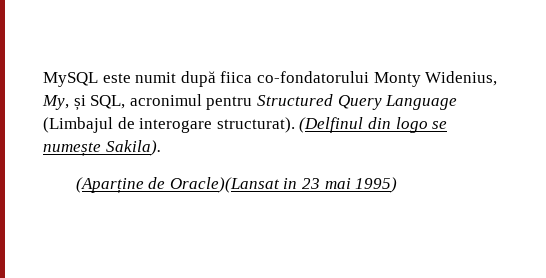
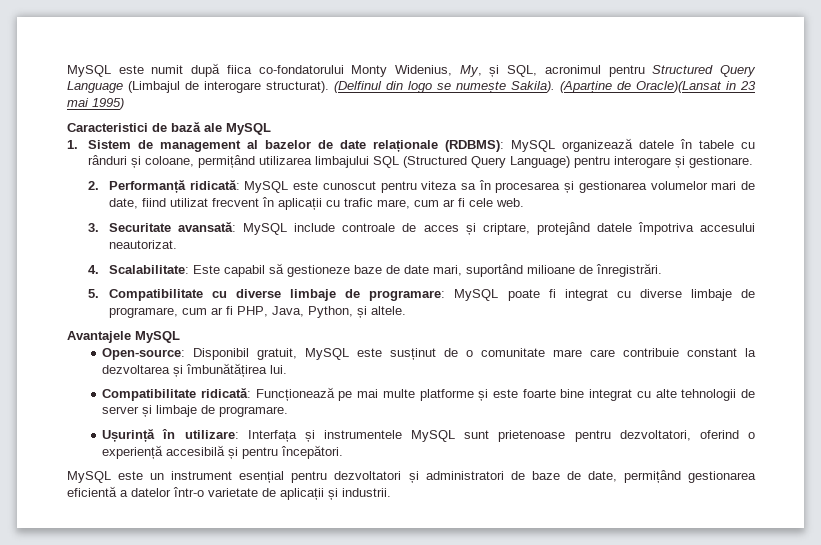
(161, 148) // -> (555, 87) none
(398, 185) none -> [67,122,271,135] [67,138,755,152] [88,155,754,168] [88,180,755,193] [109,197,525,210] [88,222,755,235] [109,240,178,249] [88,263,663,277] [88,289,755,301] [109,306,407,318] [67,331,180,343] [102,348,757,360] [102,363,288,377] [102,387,756,401] [102,405,289,417] [102,429,755,442] [102,445,344,459] [67,470,756,483] [67,486,391,500] // Caracteristici de bază ale MySQL // 1. Sistem de management al bazelor de date relaționale (RDBMS): MySQL organizează datele în tabele cu rânduri și coloane, permițând utilizarea limbajului SQL (Structured Query Language) pentru interogare și gestionare. // 2. Performanță ridicată: MySQL este cunoscut pentru viteza sa în procesarea și gestionarea volumelor mari de date, fiind utilizat frecvent în aplicații cu trafic mare, cum ar fi cele web. // 3. Securitate avansată: MySQL include controale de acces și criptare, protejând datele împotriva accesului neautorizat. // 4. Scalabilitate: Este capabil să gestioneze baze de date mari, suportând milioane de înregistrări. // 5. Compatibilitate cu diverse limbaje de programare: MySQL poate fi integrat cu diverse limbaje de programare, cum ar fi PHP, Java, Python, și altele. // Avantajele MySQL // Open-source: Disponibil gratuit, MySQL este susținut de o comunitate mare care contribuie constant la dezvoltarea și îmbunătățirea lui. // Compatibilitate ridicată: Funcționează pe mai multe platforme și este foarte bine integrat cu alte tehnologii de server și limbaje de programare. // Ușurință în utilizare: Interfața și instrumentele MySQL sunt prietenoase pentru dezvoltatori, oferind o experiență accesibilă și pentru începători. // MySQL este un instrument esențial pentru dezvoltatori și administratori de baze de date, permițând gestionarea eficientă a datelor într-o varietate de aplicații și industrii.

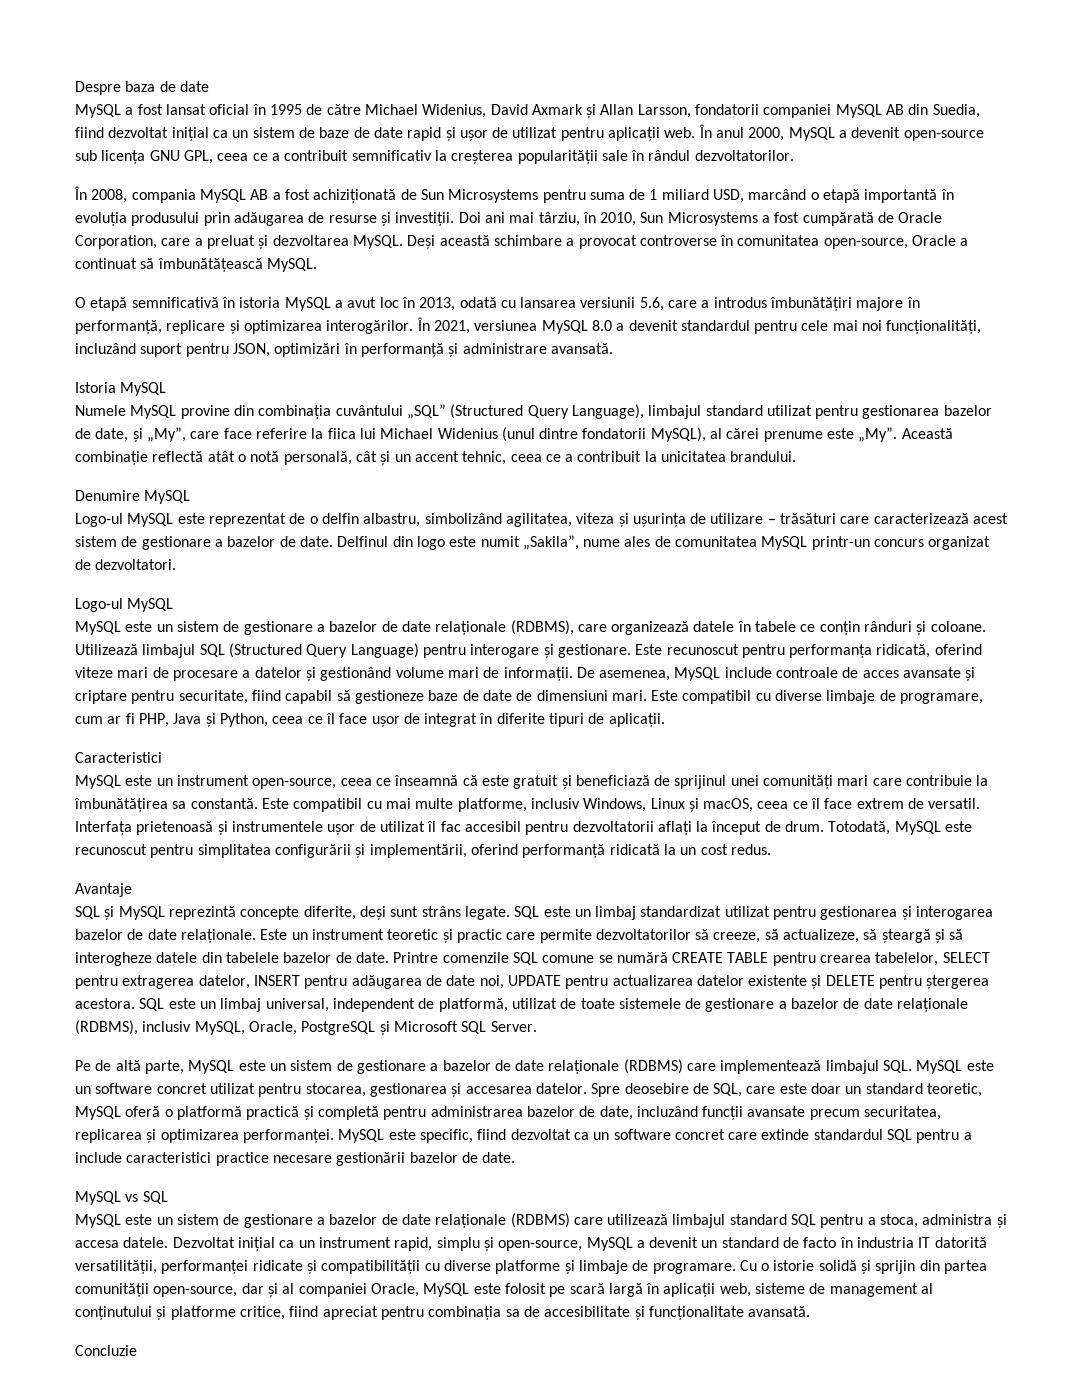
[67,63,756,77] [67,81,756,93] [67,98,124,110] [67,122,271,135] [67,140,556,152] MySQL este numit după fiica co-fondatorului Monty Widenius, My, și SQL, acronimul pentru Structured Query Language (Limbajul de interogare structurat). (Delfinul din logo se numește Sakila). (Aparține de Oracle)(Lansat in 23 mai 1995) // Caracteristici de bază ale MySQL // 1. Sistem de management al bazelor de date relaționale (RDBMS): MySQL -> [75,81,209,95] [75,104,980,118] [75,124,984,141] [75,150,794,164] [74,186,954,203] [75,212,943,226] [75,235,969,249] [75,258,317,272] [75,297,920,311] [75,317,982,334] [75,343,613,357] [75,382,167,396] [75,404,992,419] [75,427,953,442] [75,451,797,465] [75,490,191,504] [75,513,1009,527] [75,535,991,550] [75,559,177,570] [75,598,174,612] [75,620,607,635] Despre baza de date // MySQL a fost lansat oficial în 1995 de către Michael Widenius, David Axmark și Allan Larsson, fondatorii companiei MySQL AB din Suedia, fiind dezvoltat inițial ca un sistem de baze de date rapid și ușor de utilizat pentru aplicații web. În anul 2000, MySQL a devenit open-source sub licența GNU GPL, ceea ce a contribuit semnificativ la creșterea popularității sale în rândul dezvoltatorilor. // În 2008, compania MySQL AB a fost achiziționată de Sun Microsystems pentru suma de 1 miliard USD, marcând o etapă importantă în evoluția produsului prin adăugarea de resurse și investiții. Doi ani mai târziu, în 2010, Sun Microsystems a fost cumpărată de Oracle Corporation, care a preluat și dezvoltarea MySQL. Deși această schimbare a provocat controverse în comunitatea open-source, Oracle a continuat să îmbunătățească MySQL. // O etapă semnificativă în istoria MySQL a avut loc în 2013, odată cu lansarea versiunii 5.6, care a introdus îmbunătățiri majore în performanță, replicare și optimizarea interogărilor. În 2021, versiunea MySQL 8.0 a devenit standardul pentru cele mai noi funcționalități, incluzând suport pentru JSON, optimizări în performanță și administrare avansată. // Istoria MySQL // Numele MySQL provine din combinația cuvântului „SQL” (Structured Query Language), limbajul standard utilizat pentru gestionarea bazelor de date, și „My”, care face referire la fiica lui Michael Widenius (unul dintre fondatorii MySQL), al cărei prenume este „My”. Această combinație reflectă atât o notă personală, cât și un accent tehnic, ceea ce a contribuit la unicitatea brandului. // Denumire MySQL // Logo-ul MySQL este reprezentat de o delfin albastru, simbolizând agilitatea, viteza și ușurința de utilizare – trăsături care caracterizează acest sistem de gestionare a bazelor de date. Delfinul din logo este numit „Sakila”, nume ales de comunitatea MySQL printr-un concurs organizat de dezvoltatori. // Logo-ul MySQL // MySQL este un sistem de gestionare a bazelor de date relaționale (RDBMS), care
[740,142,755,149] [88,155,370,168] cu rânduri și coloane, permițând utilizarea limbajului -> [800,621,986,635] [75,644,196,658] ce conțin rânduri și coloane. Utilizează limbajul
[88,180,755,193] [109,197,525,210] [88,222,237,232] // 2. Performanță ridicată: MySQL este cunoscut pentru viteza sa în procesarea și gestionarea volumelor mari de date, fiind utilizat frecvent în aplicații cu trafic mare, cum ar fi cele web. // 3. Securitate avansată: -> [635,644,982,658] [75,667,671,681] Este recunoscut pentru performanța ridicată, oferind viteze mari de procesare a datelor și gestionând volume mari de informații. De asemenea,
[465,222,755,235] [109,240,178,249] [88,265,221,274] și criptare, protejând datele împotriva accesului neautorizat. // 4. Scalabilitate: Este -> [903,667,976,681] [75,690,281,704] avansate și criptare pentru securitate, fiind
[433,263,663,277] [88,289,608,301] mari, suportând milioane de înregistrări. // 5. Compatibilitate cu diverse limbaje de programare: MySQL poate fi integrat -> [516,690,752,704] de dimensiuni mari. Este compatibil
[272,306,407,318] [67,331,180,343] [102,348,757,360] [102,363,288,377] [102,387,756,401] [102,405,289,417] [102,429,755,442] [102,445,344,459] [67,470,756,483] [67,486,391,500] Java, Python, și altele. // Avantajele MySQL // Open-source: Disponibil gratuit, MySQL este susținut de o comunitate mare care contribuie constant la dezvoltarea și îmbunătățirea lui. // Compatibilitate ridicată: Funcționează pe mai multe platforme și este foarte bine integrat cu alte tehnologii de server și limbaje de programare. // Ușurință în utilizare: Interfața și instrumentele MySQL sunt prietenoase pentru dezvoltatori, oferind o experiență accesibilă și pentru începători. // MySQL este un instrument esențial pentru dezvoltatori și administratori de baze de date, permițând gestionarea eficientă a datelor într-o varietate de aplicații și industrii. -> [173,713,665,727] [75,752,162,763] [75,775,989,789] [74,798,981,812] [75,821,973,835] [75,844,771,858] [75,883,132,897] [75,906,994,920] [75,929,964,943] [75,952,990,966] [75,975,990,989] [75,998,969,1012] [75,1020,537,1035] [75,1059,994,1074] [75,1083,983,1097] [75,1106,942,1120] [75,1129,972,1143] [75,1152,516,1166] [75,1191,168,1205] [75,1213,1007,1228] [75,1237,987,1251] [75,1260,988,1274] [75,1283,934,1297] [75,1306,811,1320] [75,1345,137,1356] Java și Python, ceea ce îl face ușor de integrat în diferite tipuri de aplicații. // Caracteristici // MySQL este un instrument open-source, ceea ce înseamnă că este gratuit și beneficiază de sprijinul unei comunități mari care contribuie la îmbunătățirea sa constantă. Este compatibil cu mai multe platforme, inclusiv Windows, Linux și macOS, ceea ce îl face extrem de versatil. Interfața prietenoasă și instrumentele ușor de utilizat îl fac accesibil pentru dezvoltatorii aflați la început de drum. Totodată, MySQL este recunoscut pentru simplitatea configurării și implementării, oferind performanță ridicată la un cost redus. // Avantaje // SQL și MySQL reprezintă concepte diferite, deși sunt strâns legate. SQL este un limbaj standardizat utilizat pentru gestionarea și interogarea bazelor de date relaționale. Este un instrument teoretic și practic care permite dezvoltatorilor să creeze, să actualizeze, să șteargă și să interogheze datele din tabelele bazelor de date. Printre comenzile SQL comune se numără CREATE TABLE pentru crearea tabelelor, SELECT pentru extragerea datelor, INSERT pentru adăugarea de date noi, UPDATE pentru actualizarea datelor existente și DELETE pentru ștergerea acestora. SQL este un limbaj universal, independent de platformă, utilizat de toate sistemele de gestionare a bazelor de date relaționale (RDBMS), inclusiv MySQL, Oracle, PostgreSQL și Microsoft SQL Server. // Pe de altă parte, MySQL este un sistem de gestionare a bazelor de date relaționale (RDBMS) care implementează limbajul SQL. MySQL este un software concret utilizat pentru stocarea, gestionarea și accesarea datelor. Spre deosebire de SQL, care este doar un standard teoretic, MySQL oferă o platformă practică și completă pentru administrarea bazelor de date, incluzând funcții avansate precum securitatea, replicarea și optimizarea performanței. MySQL este specific, fiind dezvoltat ca un software concret care extinde standardul SQL pentru a include caracteristici practice necesare gestionării bazelor de date. // MySQL vs SQL // MySQL este un sistem de gestionare a bazelor de date relaționale (RDBMS) care utilizează limbajul standard SQL pentru a stoca, administra și accesa datele. Dezvoltat inițial ca un instrument rapid, simplu și open-source, MySQL a devenit un standard de facto în industria IT datorită versatilității, performanței ridicate și compatibilității cu diverse platforme și limbaje de programare. Cu o istorie solidă și sprijin din partea comunității open-source, dar și al companiei Oracle, MySQL este folosit pe scară largă în aplicații web, sisteme de management al conținutului și platforme critice, fiind apreciat pentru combinația sa de accesibilitate și funcționalitate avansată. // Concluzie

